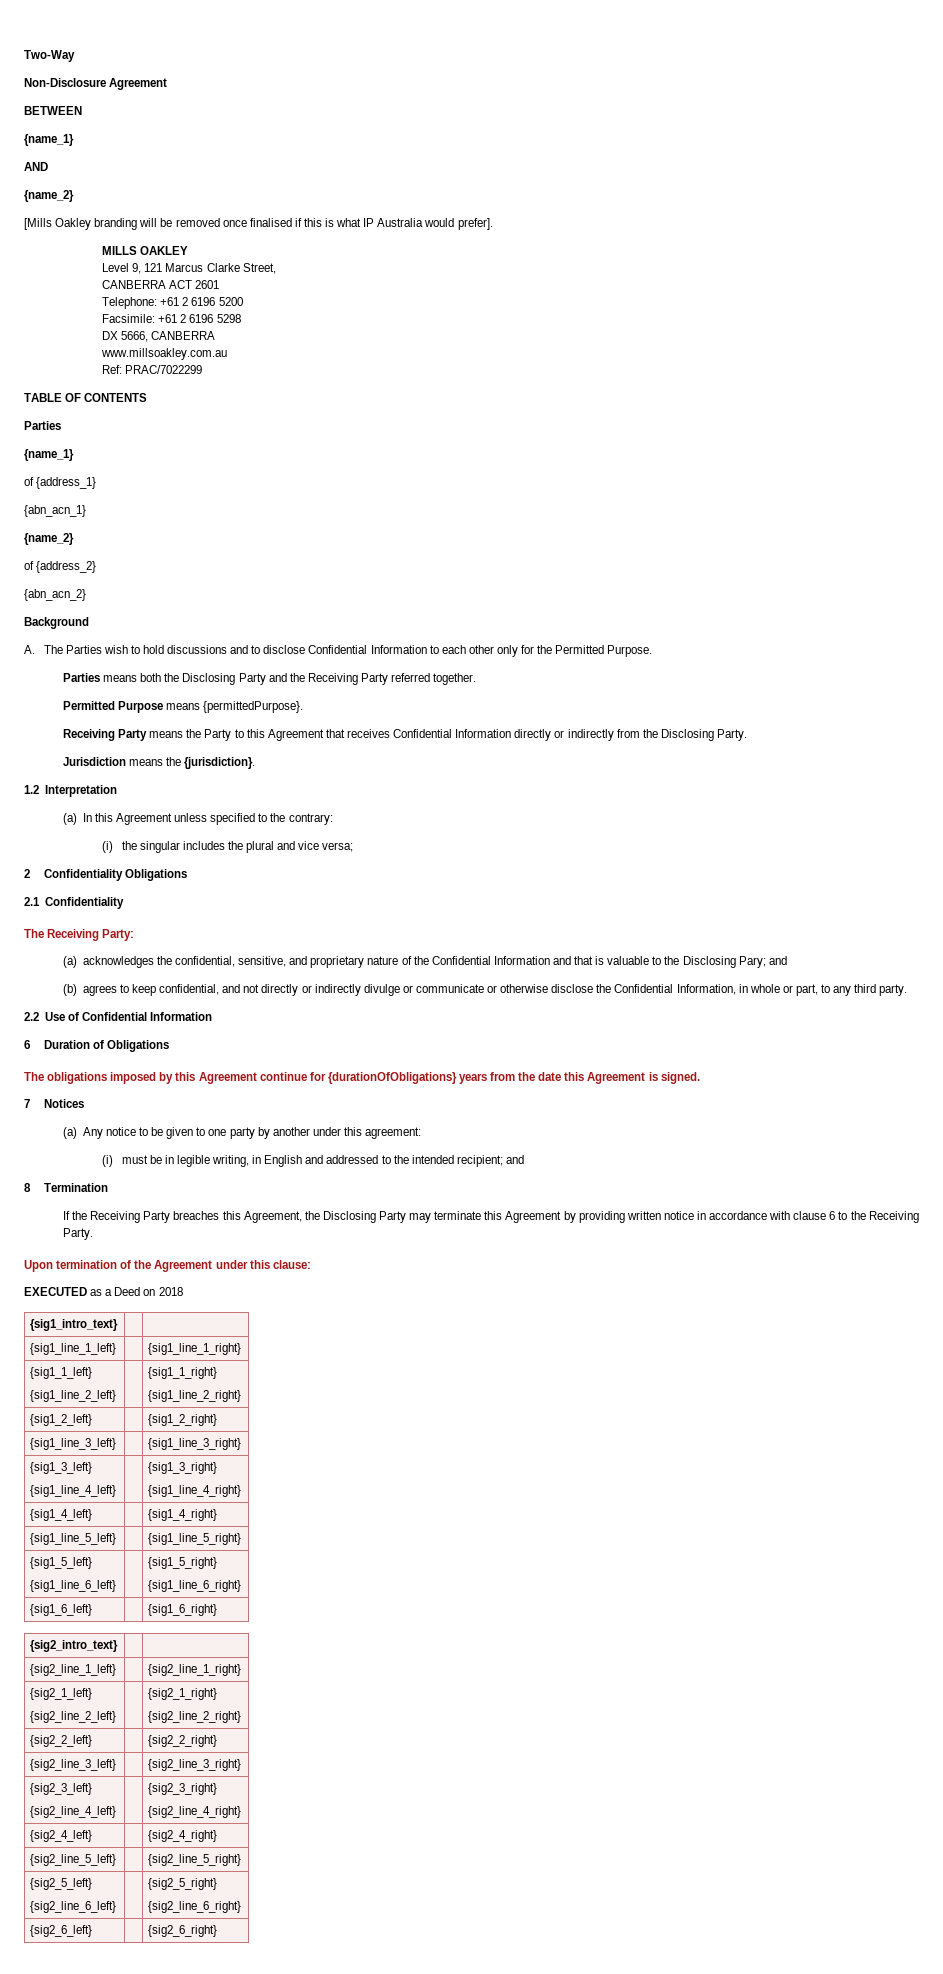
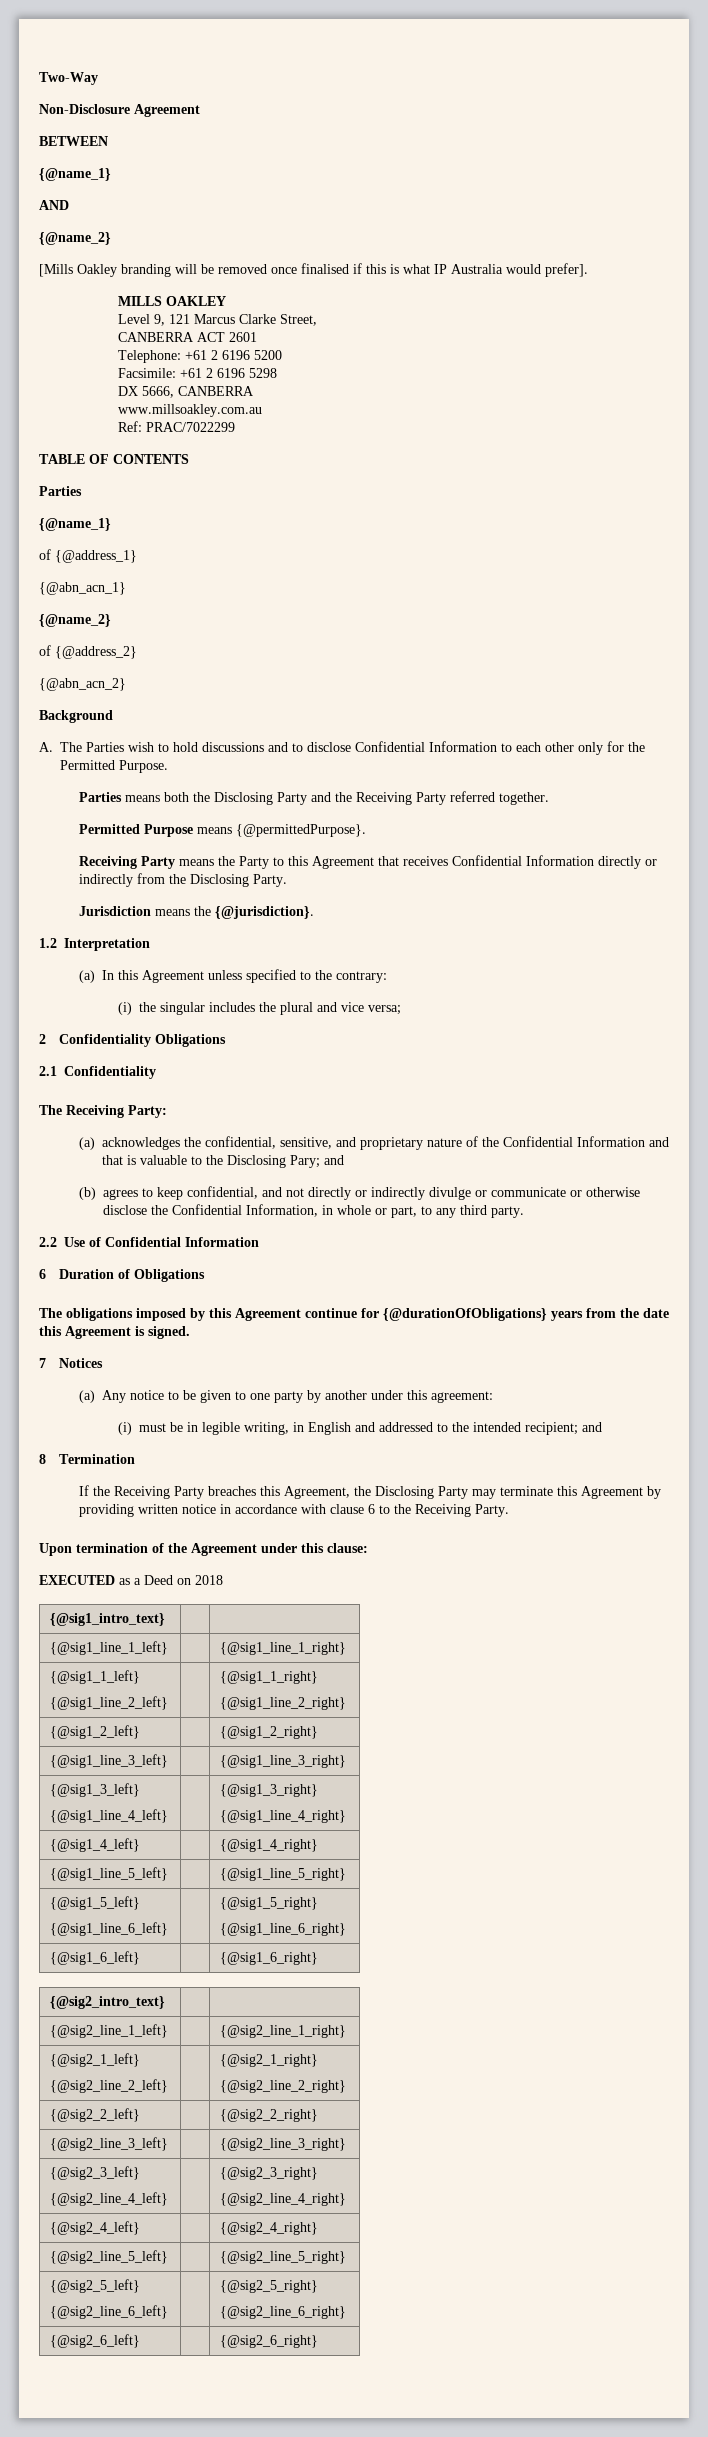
[24,134,74,146] {name_1} -> [39,168,111,181] {@name_1}
[24,190,74,202] {name_2} -> [39,232,111,245] {@name_2}
[24,449,74,461] [24,477,97,489] [24,505,86,517] [24,533,74,545] [24,561,97,573] [24,589,86,601] {name_1} // of {address_1} // {abn_acn_1} // {name_2} // of {address_2} // {abn_acn_2} -> [39,518,111,531] [39,549,137,563] [39,582,126,595] [39,614,111,627] [39,645,137,659] [39,678,126,691] {@name_1} // of {@address_1} // {@abn_acn_1} // {@name_2} // of {@address_2} // {@abn_acn_2}
[203,701,304,713] {permittedPurpose}. -> [235,824,366,837] {@permittedPurpose}.
[184,757,256,769] {jurisdiction}. -> [214,906,314,919] {@jurisdiction}.
[327,1072,457,1084] {durationOfObligations} -> [383,1308,547,1321] {@durationOfObligations}
[30,1319,119,1331] [30,1343,117,1355] [148,1343,242,1355] [30,1367,93,1379] [30,1390,117,1402] [148,1367,218,1379] [148,1390,242,1402] [30,1414,93,1426] [148,1414,218,1426] [30,1438,117,1450] [148,1438,242,1450] [30,1462,93,1474] [30,1485,117,1497] [148,1462,218,1474] [148,1485,242,1497] [30,1509,93,1521] [148,1509,218,1521] [30,1533,117,1545] [148,1533,242,1545] [30,1557,93,1569] [30,1580,117,1592] [148,1557,218,1569] [148,1580,242,1592] [30,1604,93,1616] [148,1604,218,1616] [30,1640,119,1652] [30,1664,117,1676] [148,1664,242,1676] [30,1688,93,1700] [30,1711,117,1723] [148,1688,218,1700] [148,1711,242,1723] [30,1735,93,1747] [148,1735,218,1747] [30,1759,117,1771] [148,1759,242,1771] [30,1783,93,1795] [30,1806,117,1818] [148,1783,218,1795] [148,1806,242,1818] [30,1830,93,1842] [148,1830,218,1842] [30,1854,117,1866] [148,1854,242,1866] [30,1878,93,1890] [30,1901,117,1913] [148,1878,218,1890] [148,1901,242,1913] [30,1925,93,1937] [148,1925,218,1937] {sig1_intro_text} | | // {sig1_line_1_left} | | {sig1_line_1_right} // {sig1_1_left} // {sig1_line_2_left} | | {sig1_1_right} // {sig1_line_2_right} // {sig1_2_left} | | {sig1_2_right} // {sig1_line_3_left} | | {sig1_line_3_right} // {sig1_3_left} // {sig1_line_4_left} | | {sig1_3_right} // {sig1_line_4_right} // {sig1_4_left} | | {sig1_4_right} // {sig1_line_5_left} | | {sig1_line_5_right} // {sig1_5_left} // {sig1_line_6_left} | | {sig1_5_right} // {sig1_line_6_right} // {sig1_6_left} | | {sig1_6_right} // {sig2_intro_text} | | // {sig2_line_1_left} | | {sig2_line_1_right} // {sig2_1_left} // {sig2_line_2_left} | | {sig2_1_right} // {sig2_line_2_right} // {sig2_2_left} | | {sig2_2_right} // {sig2_line_3_left} | | {sig2_line_3_right} // {sig2_3_left} // {sig2_line_4_left} | | {sig2_3_right} // {sig2_line_4_right} // {sig2_4_left} | | {sig2_4_right} // {sig2_line_5_left} | | {sig2_line_5_right} // {sig2_5_left} // {sig2_line_6_left} | | {sig2_5_right} // {sig2_line_6_right} // {sig2_6_left} | | {sig2_6_right} -> [50,1613,166,1626] [50,1641,169,1655] [220,1642,347,1655] [50,1670,141,1684] [50,1696,169,1710] [220,1671,319,1684] [220,1697,347,1710] [50,1725,141,1739] [220,1726,319,1739] [50,1754,169,1768] [220,1755,347,1768] [50,1783,141,1797] [50,1809,169,1823] [220,1784,319,1797] [220,1810,347,1823] [50,1838,141,1852] [220,1839,319,1852] [50,1867,169,1881] [220,1868,347,1881] [50,1896,141,1910] [50,1922,169,1936] [220,1897,319,1910] [220,1923,347,1936] [50,1951,141,1965] [220,1952,319,1965] [50,1996,166,2009] [50,2024,169,2038] [220,2025,347,2038] [50,2053,141,2067] [50,2079,169,2093] [220,2054,319,2067] [220,2080,347,2093] [50,2108,141,2122] [220,2109,319,2122] [50,2137,169,2151] [220,2138,347,2151] [50,2166,141,2180] [50,2192,169,2206] [220,2167,319,2180] [220,2193,347,2206] [50,2221,141,2235] [220,2222,319,2235] [50,2250,169,2264] [220,2251,347,2264] [50,2279,141,2293] [50,2305,169,2319] [220,2280,319,2293] [220,2306,347,2319] [50,2334,141,2348] [220,2335,319,2348] {@sig1_intro_text} | | // {@sig1_line_1_left} | | {@sig1_line_1_right} // {@sig1_1_left} // {@sig1_line_2_left} | | {@sig1_1_right} // {@sig1_line_2_right} // {@sig1_2_left} | | {@sig1_2_right} // {@sig1_line_3_left} | | {@sig1_line_3_right} // {@sig1_3_left} // {@sig1_line_4_left} | | {@sig1_3_right} // {@sig1_line_4_right} // {@sig1_4_left} | | {@sig1_4_right} // {@sig1_line_5_left} | | {@sig1_line_5_right} // {@sig1_5_left} // {@sig1_line_6_left} | | {@sig1_5_right} // {@sig1_line_6_right} // {@sig1_6_left} | | {@sig1_6_right} // {@sig2_intro_text} | | // {@sig2_line_1_left} | | {@sig2_line_1_right} // {@sig2_1_left} // {@sig2_line_2_left} | | {@sig2_1_right} // {@sig2_line_2_right} // {@sig2_2_left} | | {@sig2_2_right} // {@sig2_line_3_left} | | {@sig2_line_3_right} // {@sig2_3_left} // {@sig2_line_4_left} | | {@sig2_3_right} // {@sig2_line_4_right} // {@sig2_4_left} | | {@sig2_4_right} // {@sig2_line_5_left} | | {@sig2_line_5_right} // {@sig2_5_left} // {@sig2_line_6_left} | | {@sig2_5_right} // {@sig2_line_6_right} // {@sig2_6_left} | | {@sig2_6_right}

